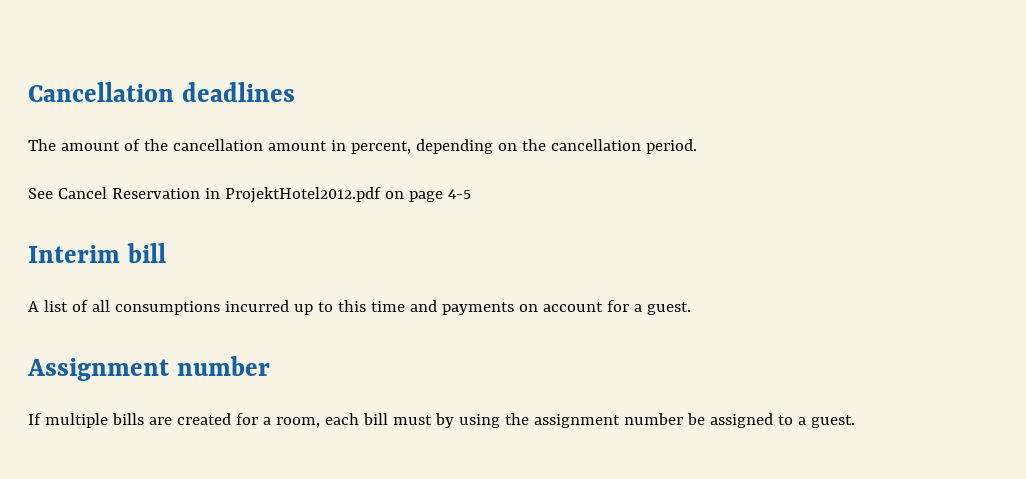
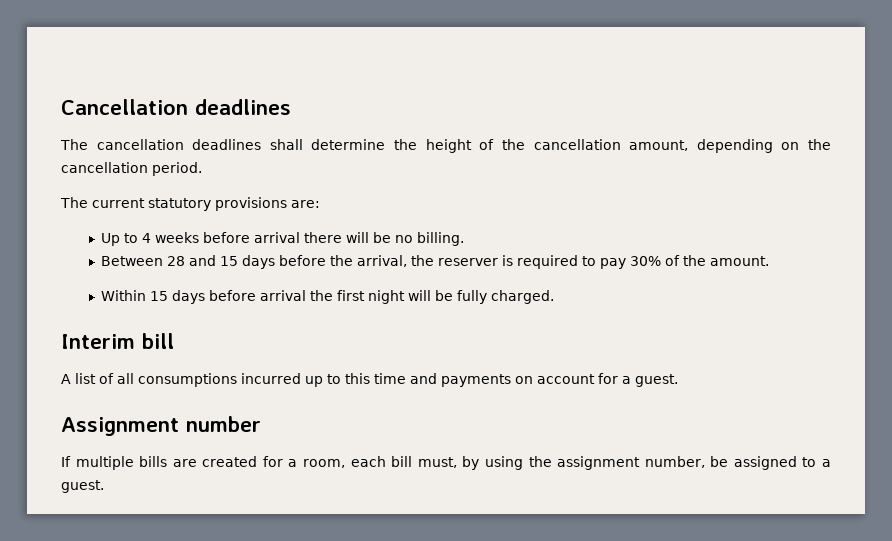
[60,139,411,154] amount of the cancellation amount in percent, -> [96,139,689,153] cancellation deadlines shall determine the height of the cancellation amount,
[28,187,471,203] See Cancel Reservation in ProjektHotel2012.pdf on page 4-5 -> [60,197,320,211] [100,232,464,246] [100,255,769,269] [100,290,554,304] The current statutory provisions are: // Up to 4 weeks before arrival there will be no billing. // Between 28 and 15 days before the arrival, the reserver is required to pay 30% of the amount. // Within 15 days before arrival the first night will be fully charged.
[392,415,432,425] must -> [417,457,457,468] must,
[623,413,683,425] number -> [644,456,705,468] number,

